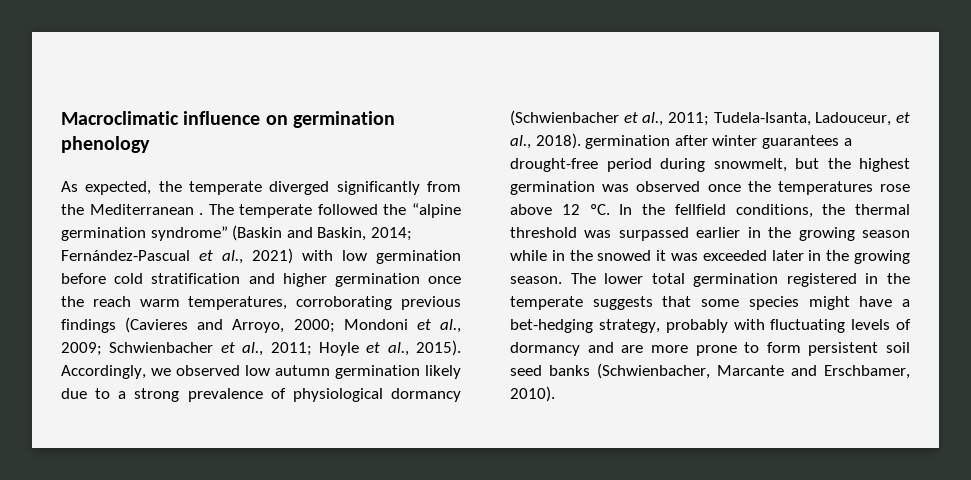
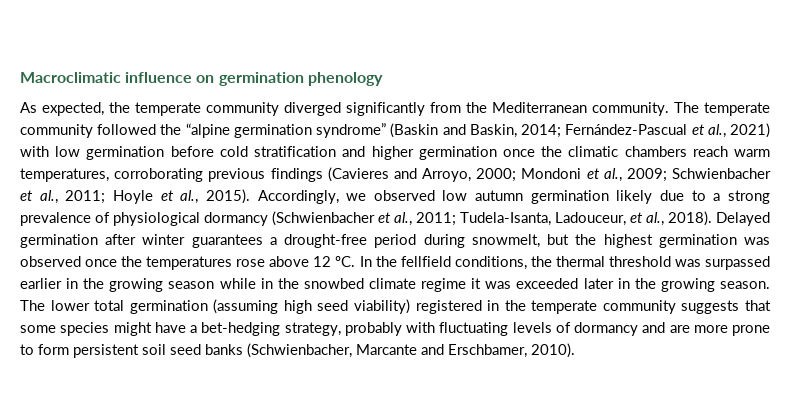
(262, 188) none -> [206,102,279,116] community
[199,213,204,215] . -> [592,102,669,116] community.
(313, 211) none -> [20,124,93,138] community
(84, 301) none -> [568,146,687,157] climatic chambers
(581, 141) none -> [716,212,770,226] Delayed
[597,250,652,261] snowed -> [303,278,467,292] snowbed climate regime
(779, 280) none -> [213,299,410,314] (assuming high seed viability)
(583, 303) none -> [602,300,676,314] community

